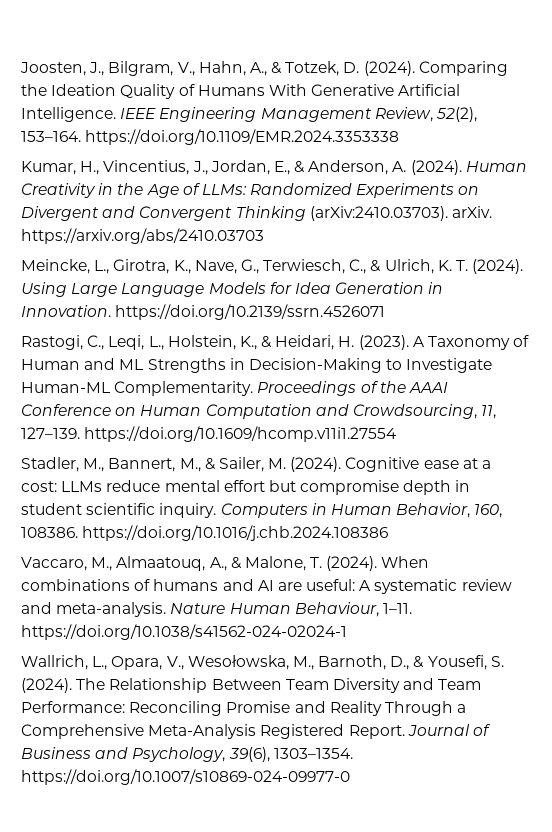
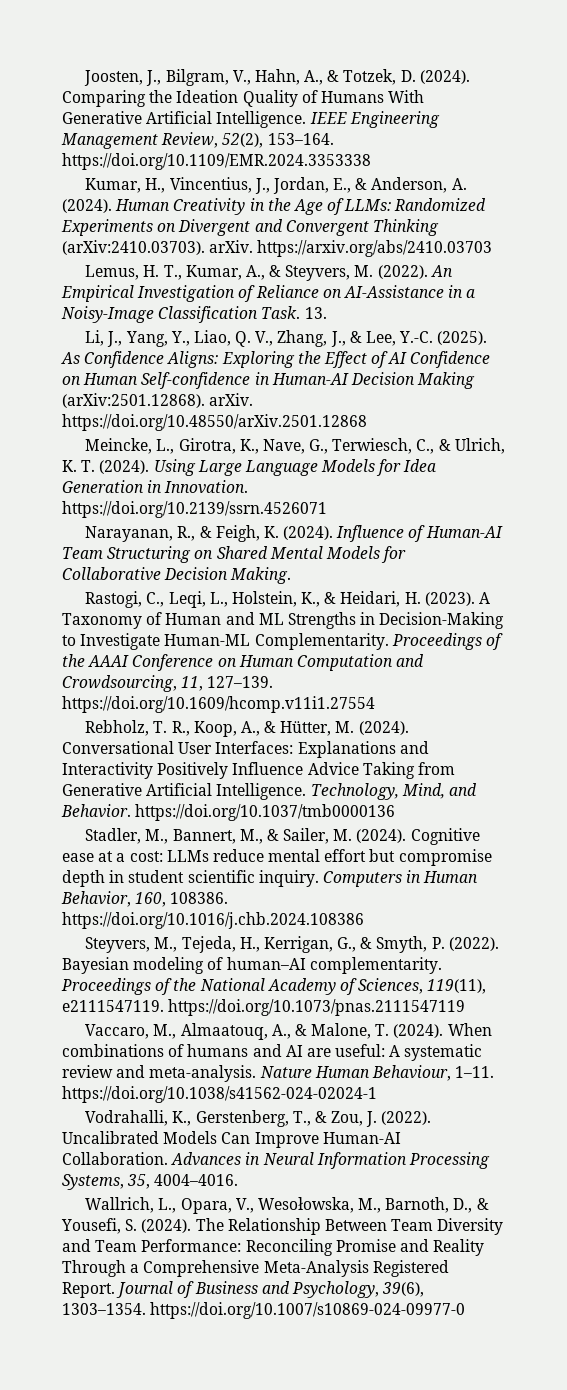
(264, 236) none -> [85,265,453,281] [61,285,476,302] [61,306,327,323] [85,330,488,347] [61,351,491,368] [62,372,476,389] [62,393,254,408] [62,414,367,431] // Lemus, H. T., Kumar, A., & Steyvers, M. (2022). An Empirical Investigation of Reliance on AI-Assistance in a Noisy-Image Classification Task. 13. // Li, J., Yang, Y., Liao, Q. V., Zhang, J., & Lee, Y.-C. (2025). As Confidence Aligns: Exploring the Effect of AI Confidence on Human Self-confidence in Human-AI Decision Making (arXiv:2501.12868). arXiv. https://doi.org/10.48550/arXiv.2501.12868
(386, 312) none -> [85,525,503,542] [62,546,407,563] [62,567,292,584] // Narayanan, R., & Feigh, K. (2024). Influence of Human-AI Team Structuring on Shared Mental Models for Collaborative Decision Making.
(398, 434) none -> [85,720,409,737] [62,741,429,758] [62,762,455,779] [62,783,477,800] [61,804,396,821] // Rebholz, T. R., Koop, A., & Hütter, M. (2024). Conversational User Interfaces: Explanations and Interactivity Positively Influence Advice Taking from Generative Artificial Intelligence. Technology, Mind, and Behavior. https://doi.org/10.1037/tmb0000136
(389, 533) none -> [85,936,499,953] [62,957,442,974] [61,978,487,995] [62,999,466,1016] // Steyvers, M., Tejeda, H., Kerrigan, G., & Smyth, P. (2022). Bayesian modeling of human–AI complementarity. Proceedings of the National Academy of Sciences, 119(11), e2111547119. https://doi.org/10.1073/pnas.2111547119
(347, 632) none -> [85,1110,432,1127] [62,1131,401,1148] [62,1152,490,1169] [62,1174,239,1190] // Vodrahalli, K., Gerstenberg, T., & Zou, J. (2022). Uncalibrated Models Can Improve Human-AI Collaboration. Advances in Neural Information Processing Systems, 35, 4004–4016.

